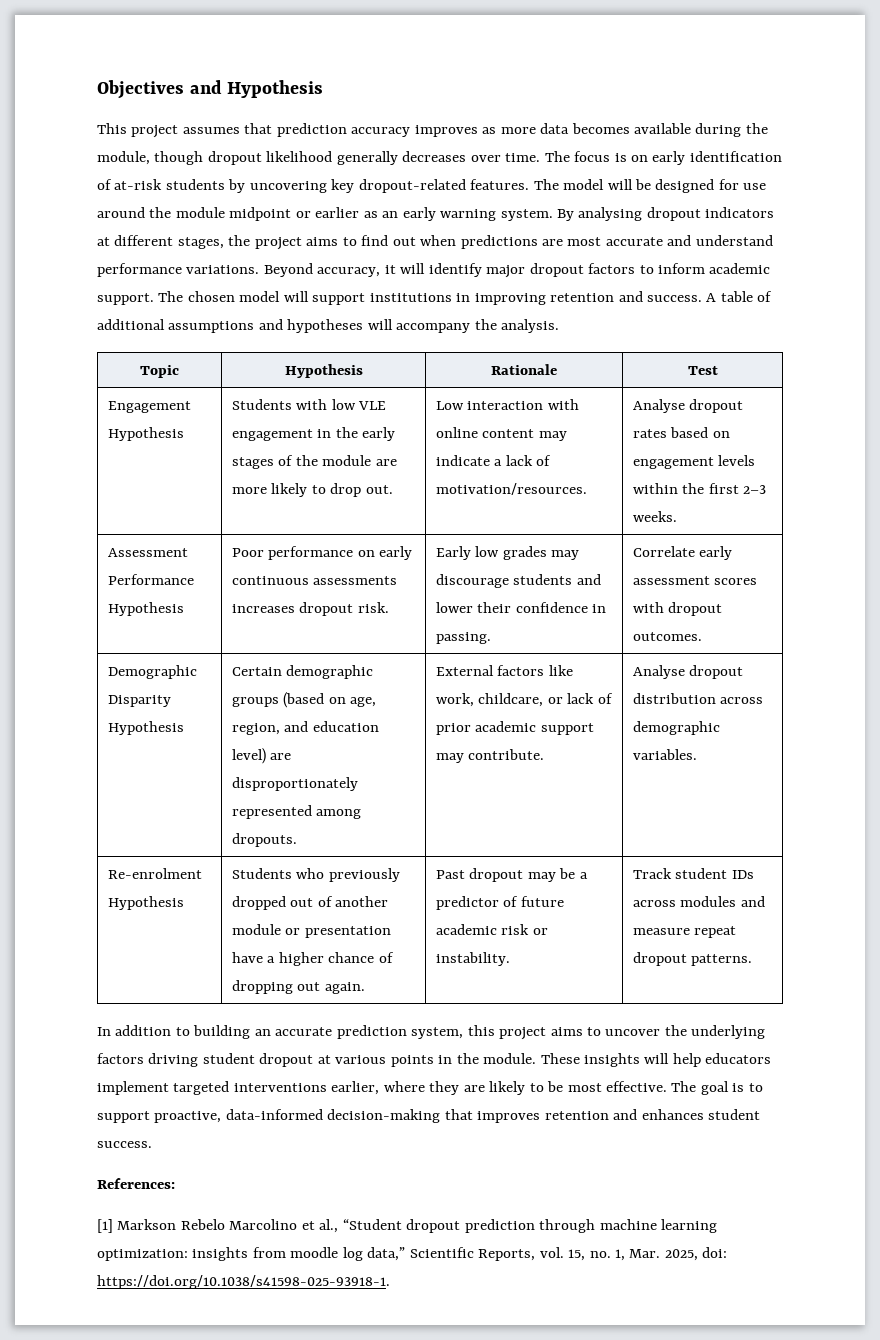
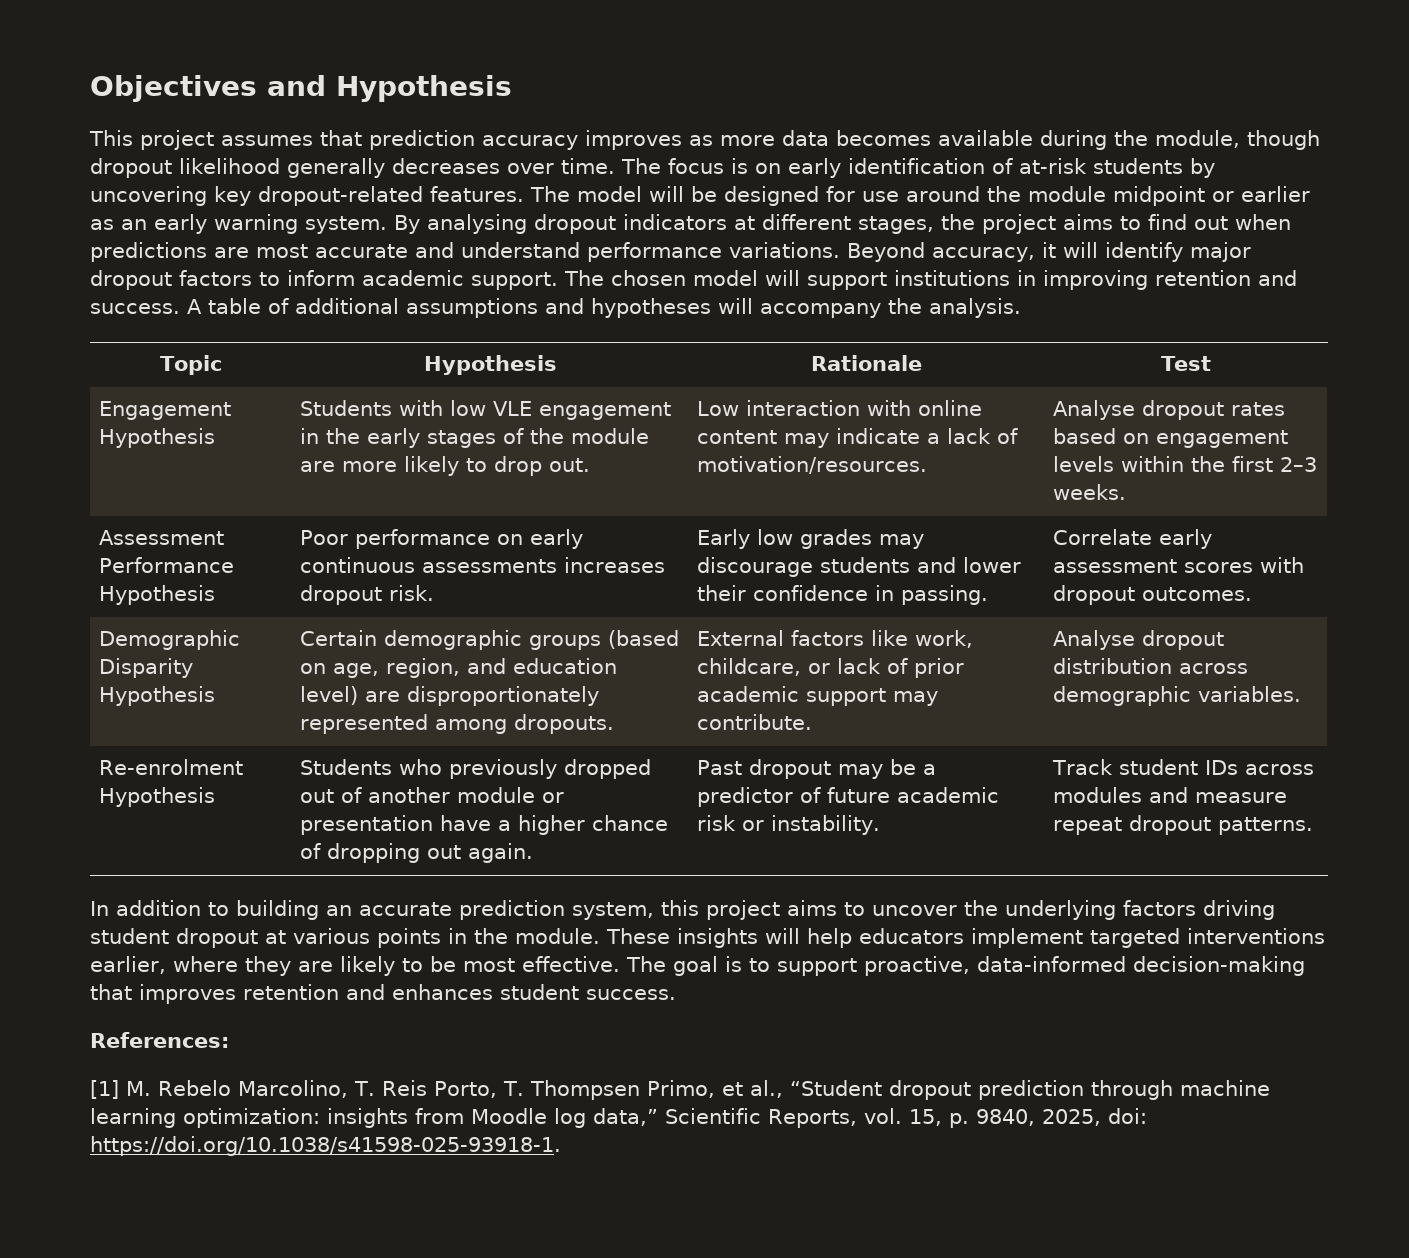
[117,1219,298,1230] Markson Rebelo Marcolino -> [126,1080,715,1100] M. Rebelo Marcolino, T. Reis Porto, T. Thompsen Primo,
[290,1247,339,1258] moodle -> [471,1108,547,1124] Moodle
[589,1249,661,1261] no. 1, Mar. -> [948,1109,1035,1128] p. 9840,

